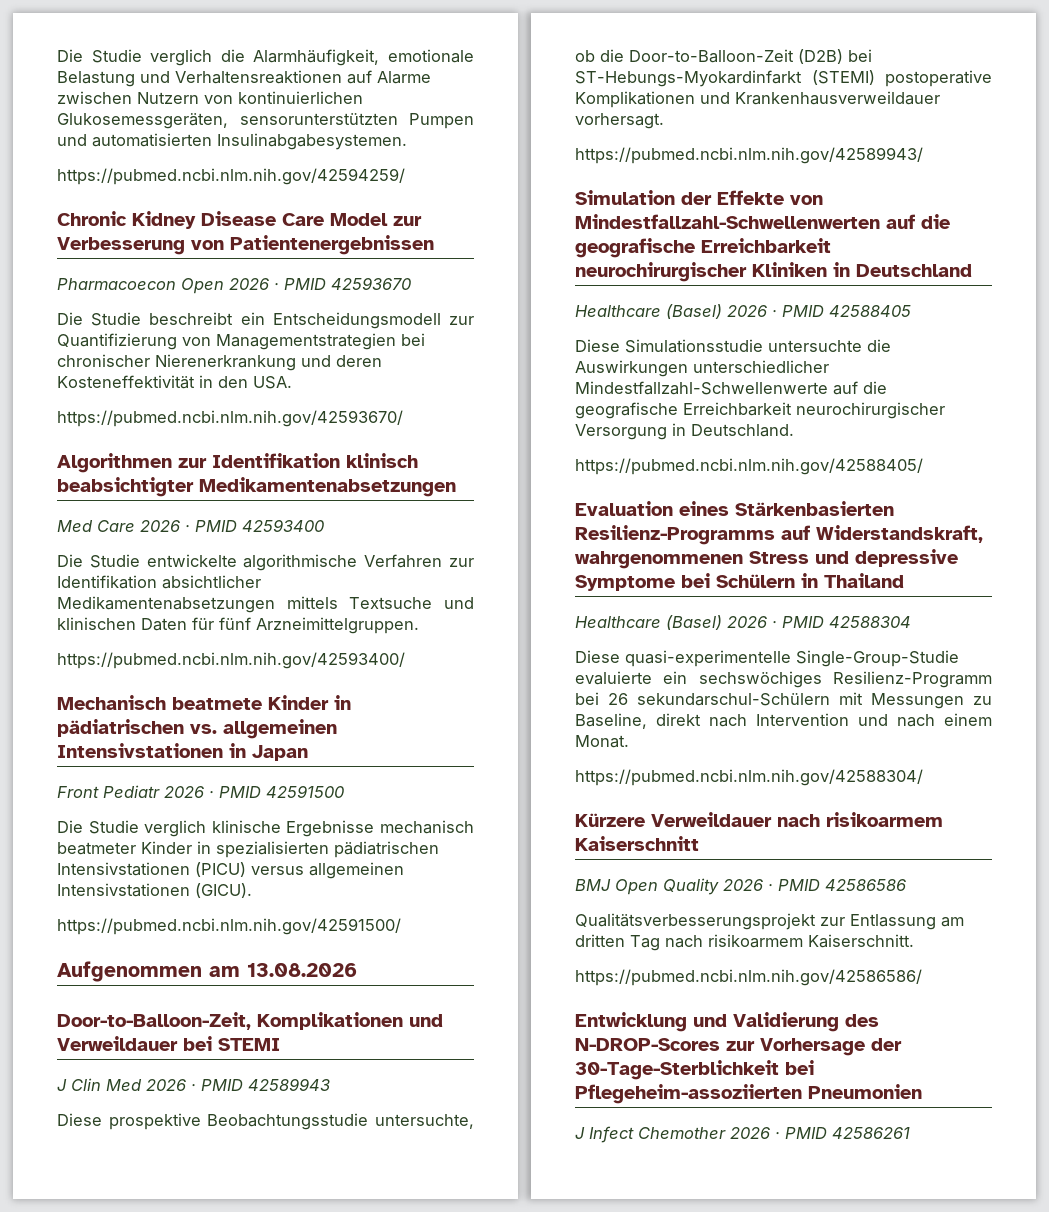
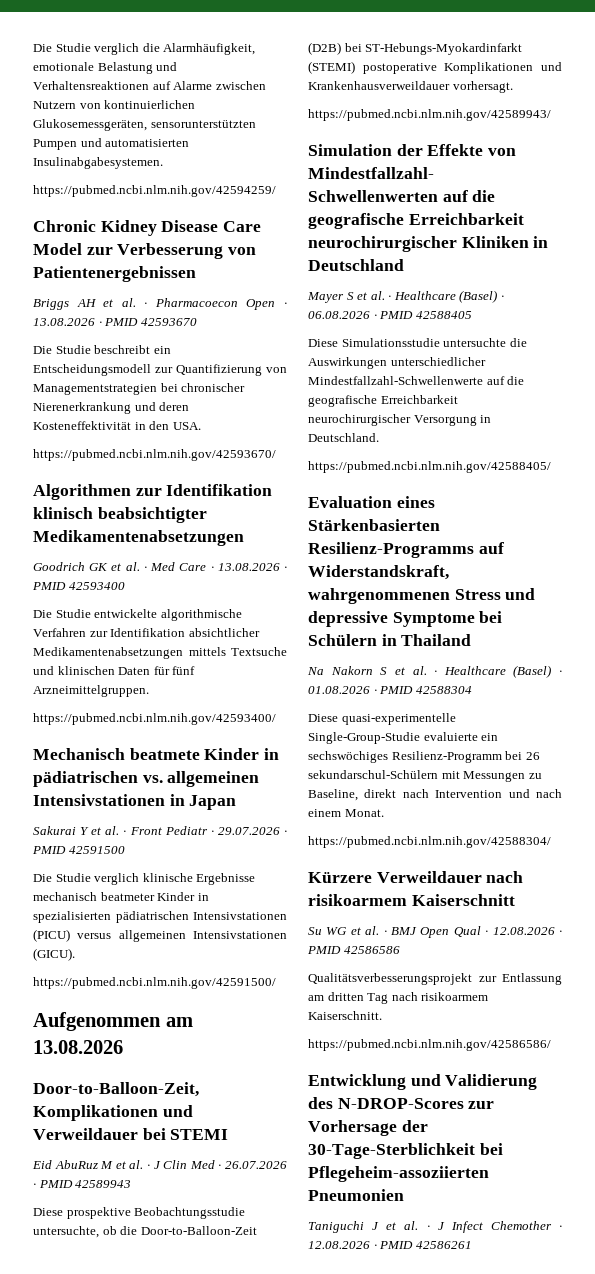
[57,278,269,294] Pharmacoecon Open 2026 -> [33,298,287,310] [33,318,95,326] Briggs AH et al. · Pharmacoecon Open · 13.08.2026
[57,520,180,532] Med Care 2026 -> [33,562,280,571] Goodrich GK et al. · Med Care · 13.08.2026
[57,785,204,798] Front Pediatr 2026 -> [33,826,280,835] Sakurai Y et al. · Front Pediatr · 29.07.2026
(280, 1044) none -> [32,1160,150,1169] Eid AbuRuz M et al. ·
[146,1079,186,1091] 2026 -> [218,1161,287,1169] · 26.07.2026
[575,304,767,319] Healthcare (Basel) 2026 -> [307,290,504,303] [308,311,370,319] Mayer S et al. · Healthcare (Basel) · 06.08.2026
[575,615,767,630] Healthcare (Basel) 2026 -> [307,665,562,678] [308,686,370,694] Na Nakorn S et al. · Healthcare (Basel) · 01.08.2026
[575,878,763,895] BMJ Open Quality 2026 -> [308,926,555,938] Su WG et al. · BMJ Open Qual · 12.08.2026
(922, 1091) none -> [308,1221,430,1233] Taniguchi J et al. ·
[730,1127,770,1139] 2026 -> [559,1225,562,1230] [308,1241,370,1249] · 12.08.2026

